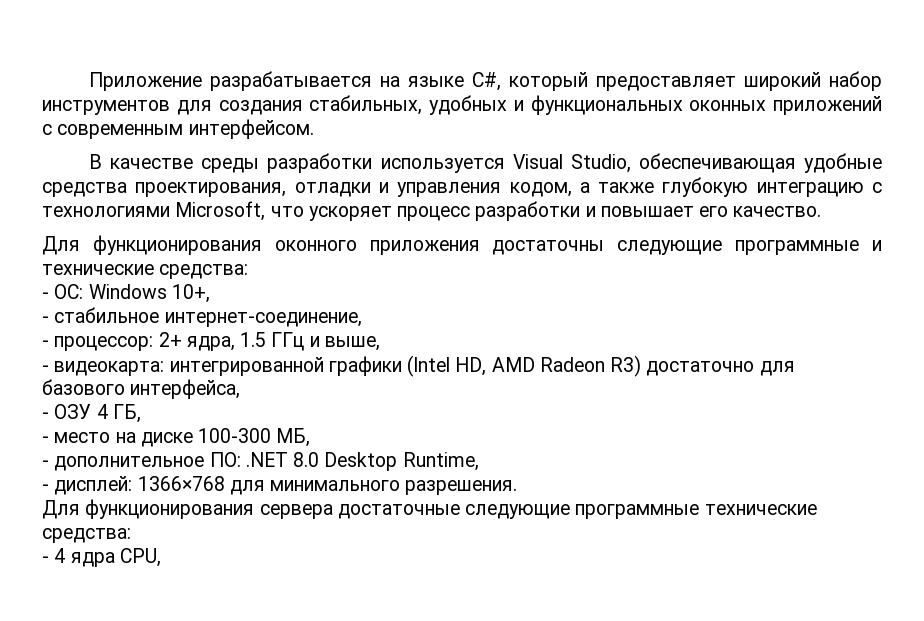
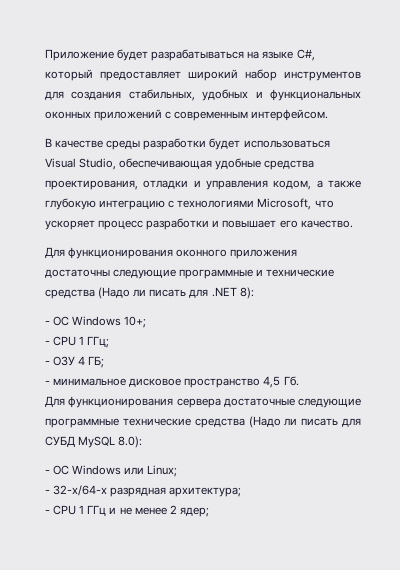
[210,71,373,91] разрабатывается -> [117,49,245,61] будет разрабатываться
[380,158,505,173] используется -> [209,138,330,150] будет использоваться
[159,264,249,279] [42,284,210,303] [42,307,362,327] [42,332,380,351] [42,355,795,377] [42,379,241,399] средства: // - ОС: Windows 10+, // - стабильное интернет-соединение, // - процессор: 2+ ядра, 1.5 ГГц и выше, // - видеокарта: интегрированной графики (Intel HD, AMD Radeon R3) достаточно для базового интерфейса, -> [45,287,254,299] [45,316,147,328] [45,336,110,348] средства (Надо ли писать для .NET 8): // - ОС Windows 10+; // - CPU 1 ГГц;
[112,404,141,423] [42,428,311,447] [42,452,479,471] [42,476,518,495] ГБ, // - место на диске 100-300 МБ, // - дополнительное ПО: .NET 8.0 Desktop Runtime, // - дисплей: 1366×768 для минимального разрешения. -> [88,356,105,368] [45,376,299,388] ГБ; // - минимальное дисковое пространство 4,5 Гб.
[42,528,131,543] [42,548,161,567] средства: // - 4 ядра CPU, -> [194,416,361,428] [45,436,143,448] [45,465,178,477] [45,485,242,497] [45,505,209,517] средства (Надо ли писать для СУБД MySQL 8.0): // - ОС Windows или Linux; // - 32-x/64-x разрядная архитектура; // - CPU 1 ГГц и не менее 2 ядер;

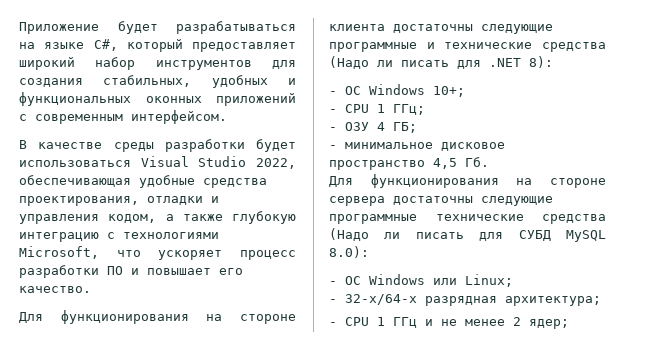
[79,158,117,170] Studio, -> [198,156,296,169] Studio 2022,
(210, 224) none -> [107,266,123,275] ПО
[176,249,298,259] оконного приложения -> [206,314,296,324] [329,24,385,31] на стороне клиента
[176,398,295,408] сервера достаточные -> [516,178,606,188] [329,196,473,206] на стороне сервера достаточны

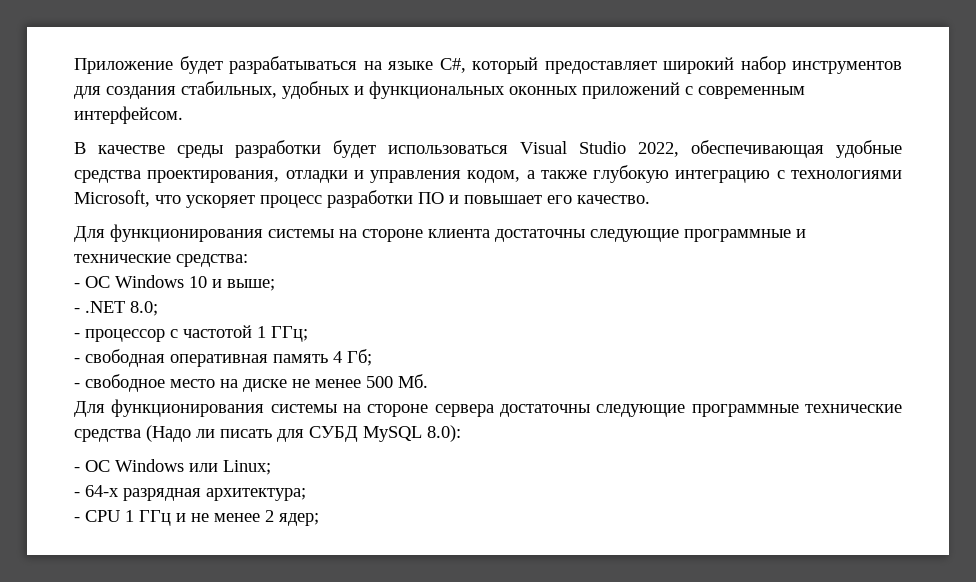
(189, 317) none -> [268,229,334,238] системы
[542,42,606,52] [329,56,553,69] [329,84,465,97] [329,104,425,115] [329,122,417,133] [329,142,505,151] [329,157,489,170] [329,174,499,188] средства (Надо ли писать для .NET 8): // - ОС Windows 10+; // - CPU 1 ГГц; // - ОЗУ 4 ГБ; // - минимальное дисковое пространство 4,5 Гб. // Для функционирования -> [176,254,248,267] [74,275,275,291] [74,301,158,316] [74,325,308,342] [74,349,372,367] [74,374,428,392] [74,399,337,417] средства: // - ОС Windows 10 и выше; // - .NET 8.0; // - процессор с частотой 1 ГГц; // - свободная оперативная память 4 Гб; // - свободное место на диске не менее 500 Мб. // Для функционирования системы
[345,294,417,305] 32-x/64-x -> [85,485,119,497] 64-x

